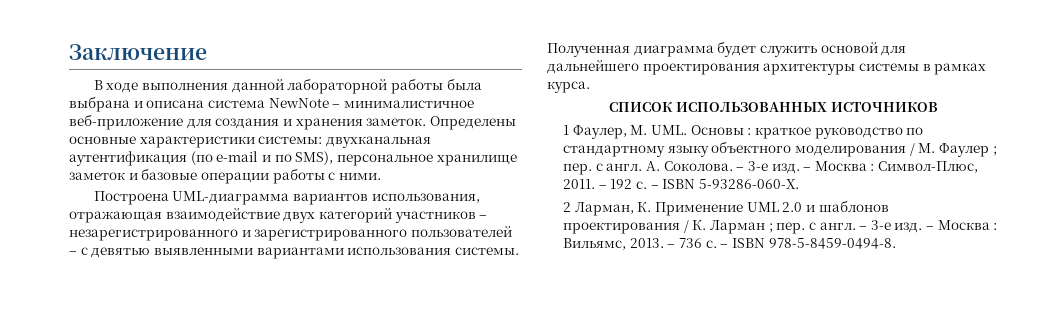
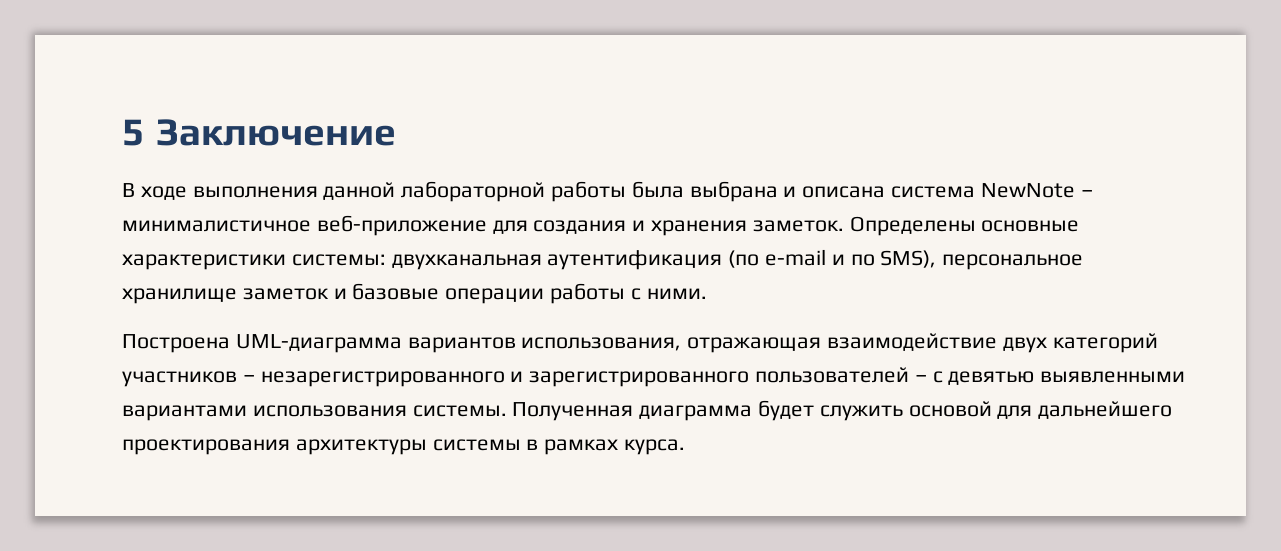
(69, 52) none -> [122,119,145,146] 5
[609,102,938,112] [562,125,924,139] [562,141,997,157] [562,161,979,175] [562,179,799,189] [562,200,889,216] [562,220,998,234] [562,238,896,250] // СПИСОК ИСПОЛЬЗОВАННЫХ ИСТОЧНИКОВ // 1 Фаулер, М. UML. Основы : краткое руководство по стандартному языку объектного моделирования / М. Фаулер ; пер. с англ. А. Соколова. – 3-е изд. – Москва : Символ-Плюс, 2011. – 192 с. – ISBN 5-93286-060-X. // 2 Ларман, К. Применение UML 2.0 и шаблонов проектирования / К. Ларман ; пер. с англ. – 3-е изд. – Москва : Вильямс, 2013. – 736 с. – ISBN 978-5-8459-0494-8. -> (686, 447) none

